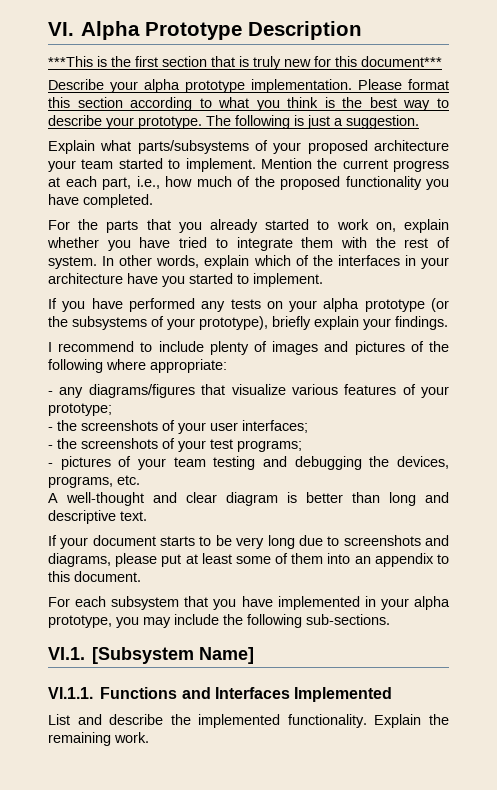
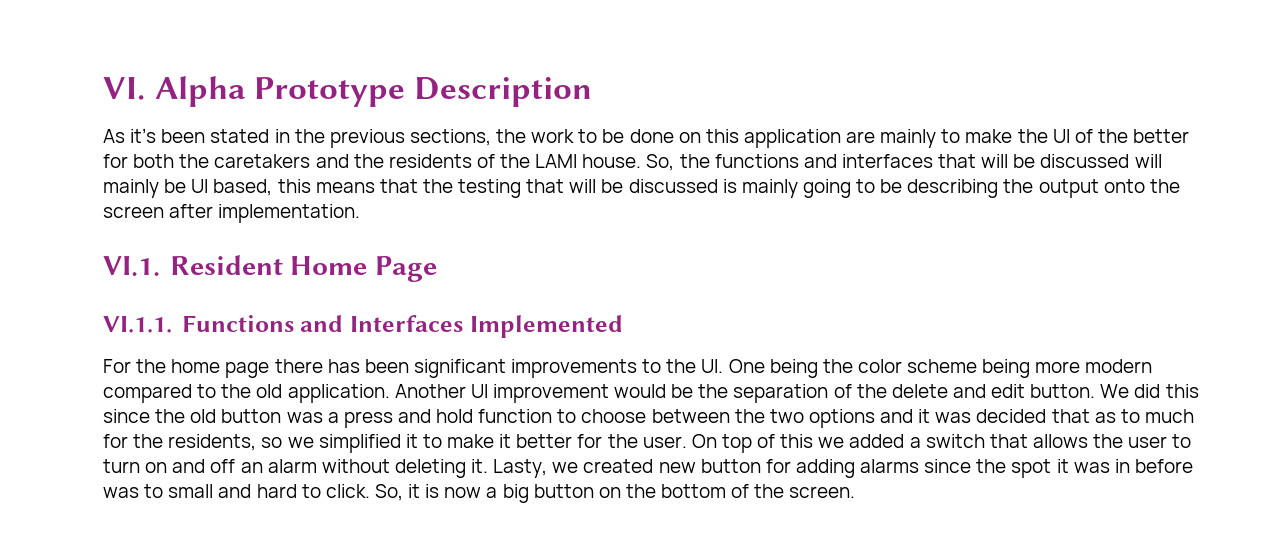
[48,56,442,70] [48,79,449,93] [48,97,450,111] [48,115,419,129] [48,140,449,154] [48,158,449,172] [48,176,449,190] [48,194,153,208] [48,219,449,233] [47,237,450,251] [48,255,450,269] [48,273,323,287] [48,298,450,312] [48,316,448,330] [48,341,449,355] [48,359,227,373] [48,384,449,398] [48,403,112,416] [48,420,308,434] [48,438,302,452] [48,456,449,470] [48,475,140,488] [48,492,449,506] [48,510,147,524] [48,535,450,549] [48,553,450,567] [48,571,141,582] [48,596,450,610] [48,614,390,628] [48,647,255,664] ***This is the first section that is truly new for this document*** // Describe your alpha prototype implementation. Please format this section according to what you think is the best way to describe your prototype. The following is just a suggestion. // Explain what parts/subsystems of your proposed architecture your team started to implement. Mention the current progress at each part, i.e., how much of the proposed functionality you have completed. // For the parts that you already started to work on, explain whether you have tried to integrate them with the rest of system. In other words, explain which of the interfaces in your architecture have you started to implement. // If you have performed any tests on your alpha prototype (or the subsystems of your prototype), briefly explain your findings. // I recommend to include plenty of images and pictures of the following where appropriate: // - any diagrams/figures that visualize various features of your prototype; // - the screenshots of your user interfaces; // - the screenshots of your test programs; // - pictures of your team testing and debugging the devices, programs, etc. // A well-thought and clear diagram is better than long and descriptive text. // If your document starts to be very long due to screenshots and diagrams, please put at least some of them into an appendix to this document. // For each subsystem that you have implemented in your alpha prototype, you may include the following sub-sections. // VI.1. [Subsystem Name] -> [103,128,1190,148] [103,154,1162,171] [103,179,1180,198] [103,204,361,223] [103,255,437,282] As it’s been stated in the previous sections, the work to be done on this application are mainly to make the UI of the better for both the caretakers and the residents of the LAMI house. So, the functions and interfaces that will be discussed will mainly be UI based, this means that the testing that will be discussed is mainly going to be describing the output onto the screen after implementation. // VI.1. Resident Home Page
[48,714,449,728] [48,732,149,746] List and describe the implemented functionality. Explain the remaining work. -> [103,359,1153,378] [103,384,1199,403] [103,409,1194,428] [103,434,1192,453] [103,459,1193,478] [103,484,856,503] For the home page there has been significant improvements to the UI. One being the color scheme being more modern compared to the old application. Another UI improvement would be the separation of the delete and edit button. We did this since the old button was a press and hold function to choose between the two options and it was decided that as to much for the residents, so we simplified it to make it better for the user. On top of this we added a switch that allows the user to turn on and off an alarm without deleting it. Lasty, we created new button for adding alarms since the spot it was in before was to small and hard to click. So, it is now a big button on the bottom of the screen.

